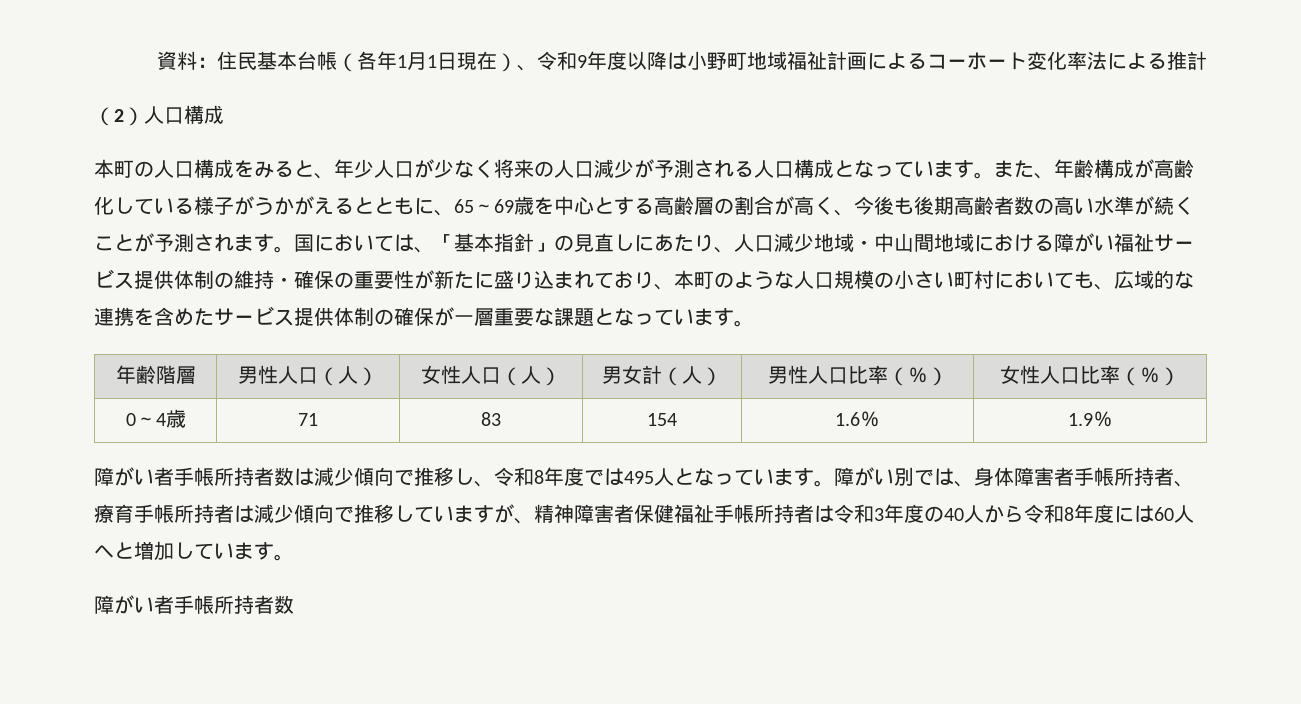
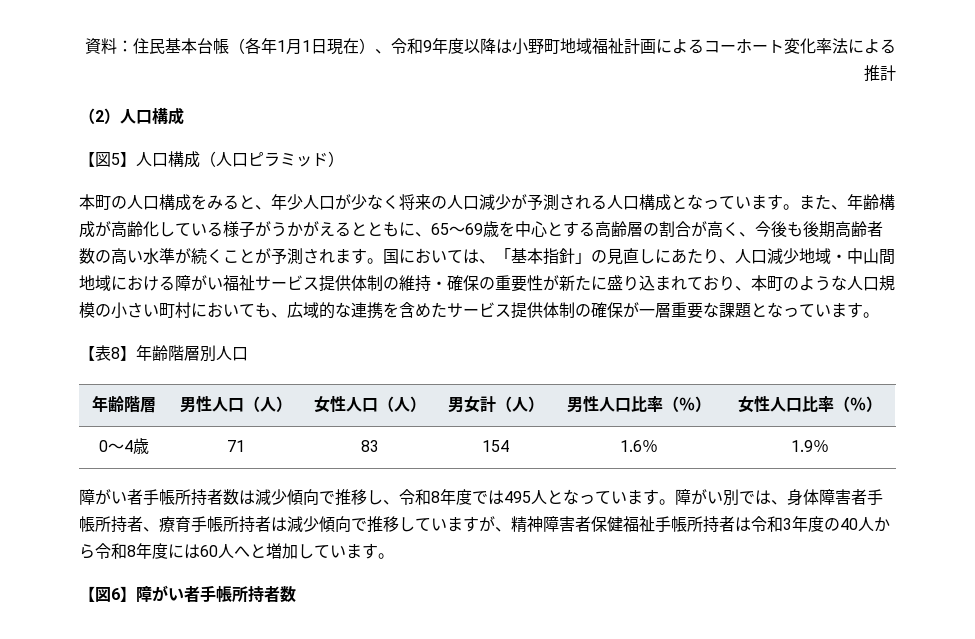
(224, 114) none -> [79,151,344,168] // 【図5】人口構成（人口ピラミッド）
(754, 323) none -> [79,345,248,362] // 【表8】年齢階層別人口
(294, 557) none -> [79,586,136,602] 【図6】

